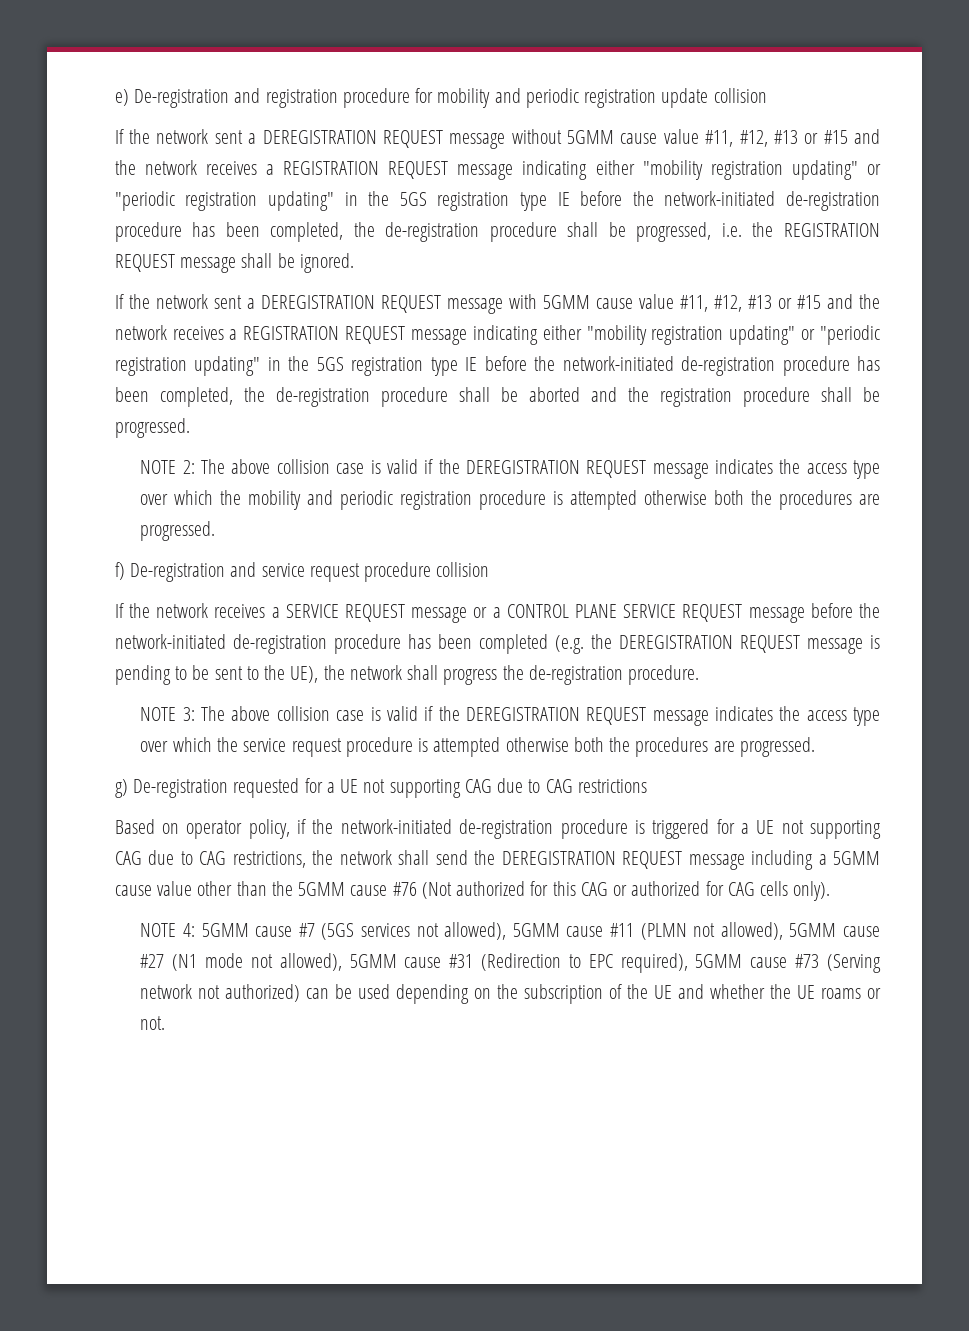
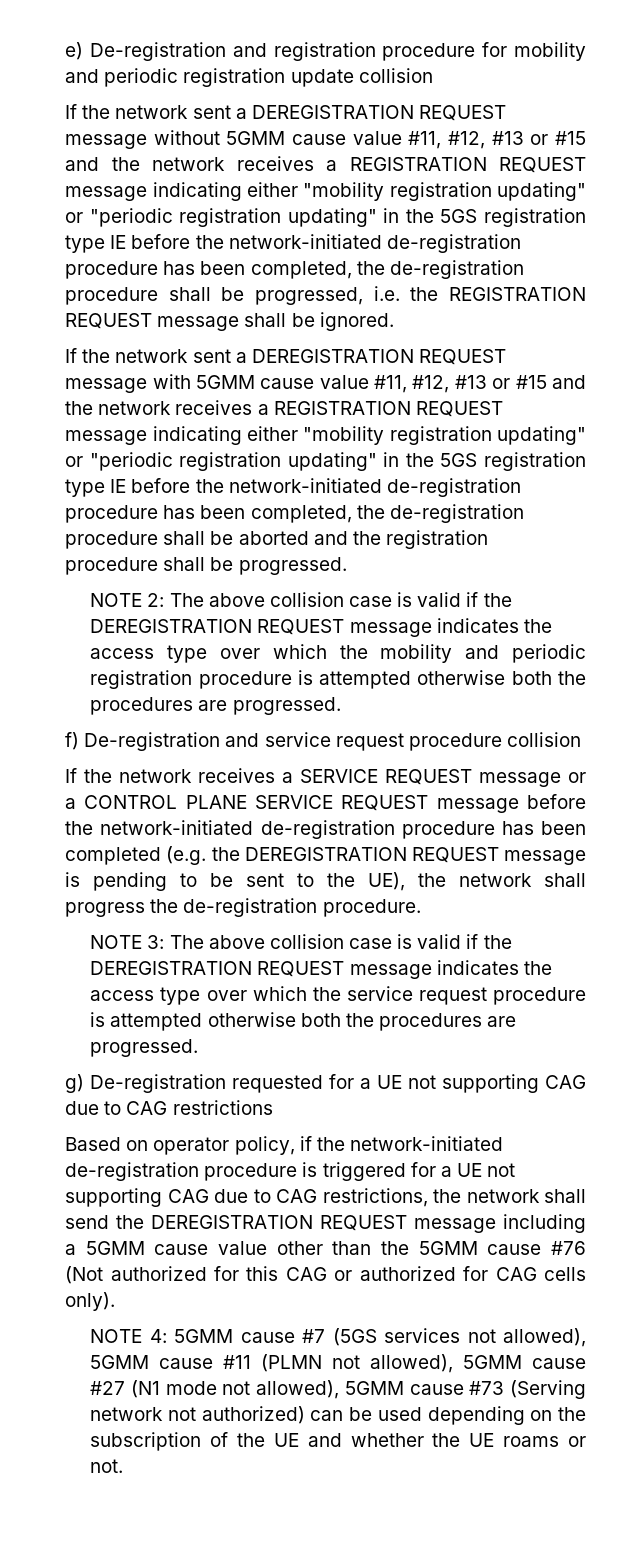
[449,953,788,973] #31 (Redirection to EPC required), 5GMM cause -> (464, 1389) none

